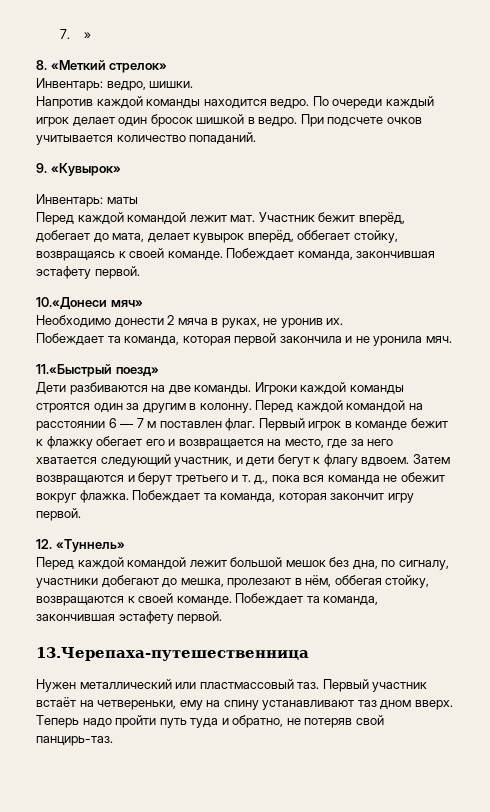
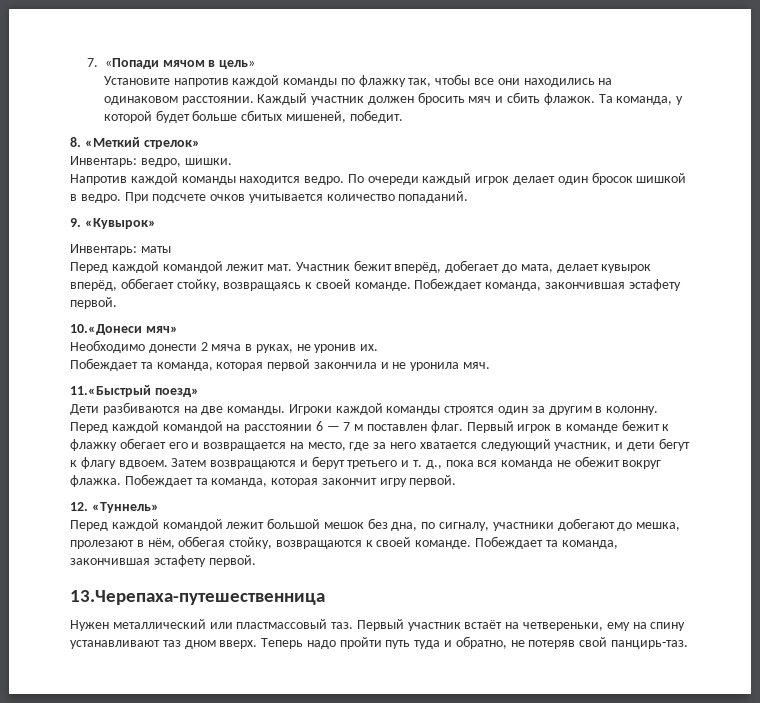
[83,32,91,39] » -> [104,58,256,69] [103,74,613,87] [103,92,684,105] [103,110,403,123] «Попади мячом в цель» // Установите напротив каждой команды по флажку так, чтобы все они находились на одинаковом расстоянии. Каждый участник должен бросить мяч и сбить флажок. Та команда, у которой будет больше сбитых мишеней, победит.

